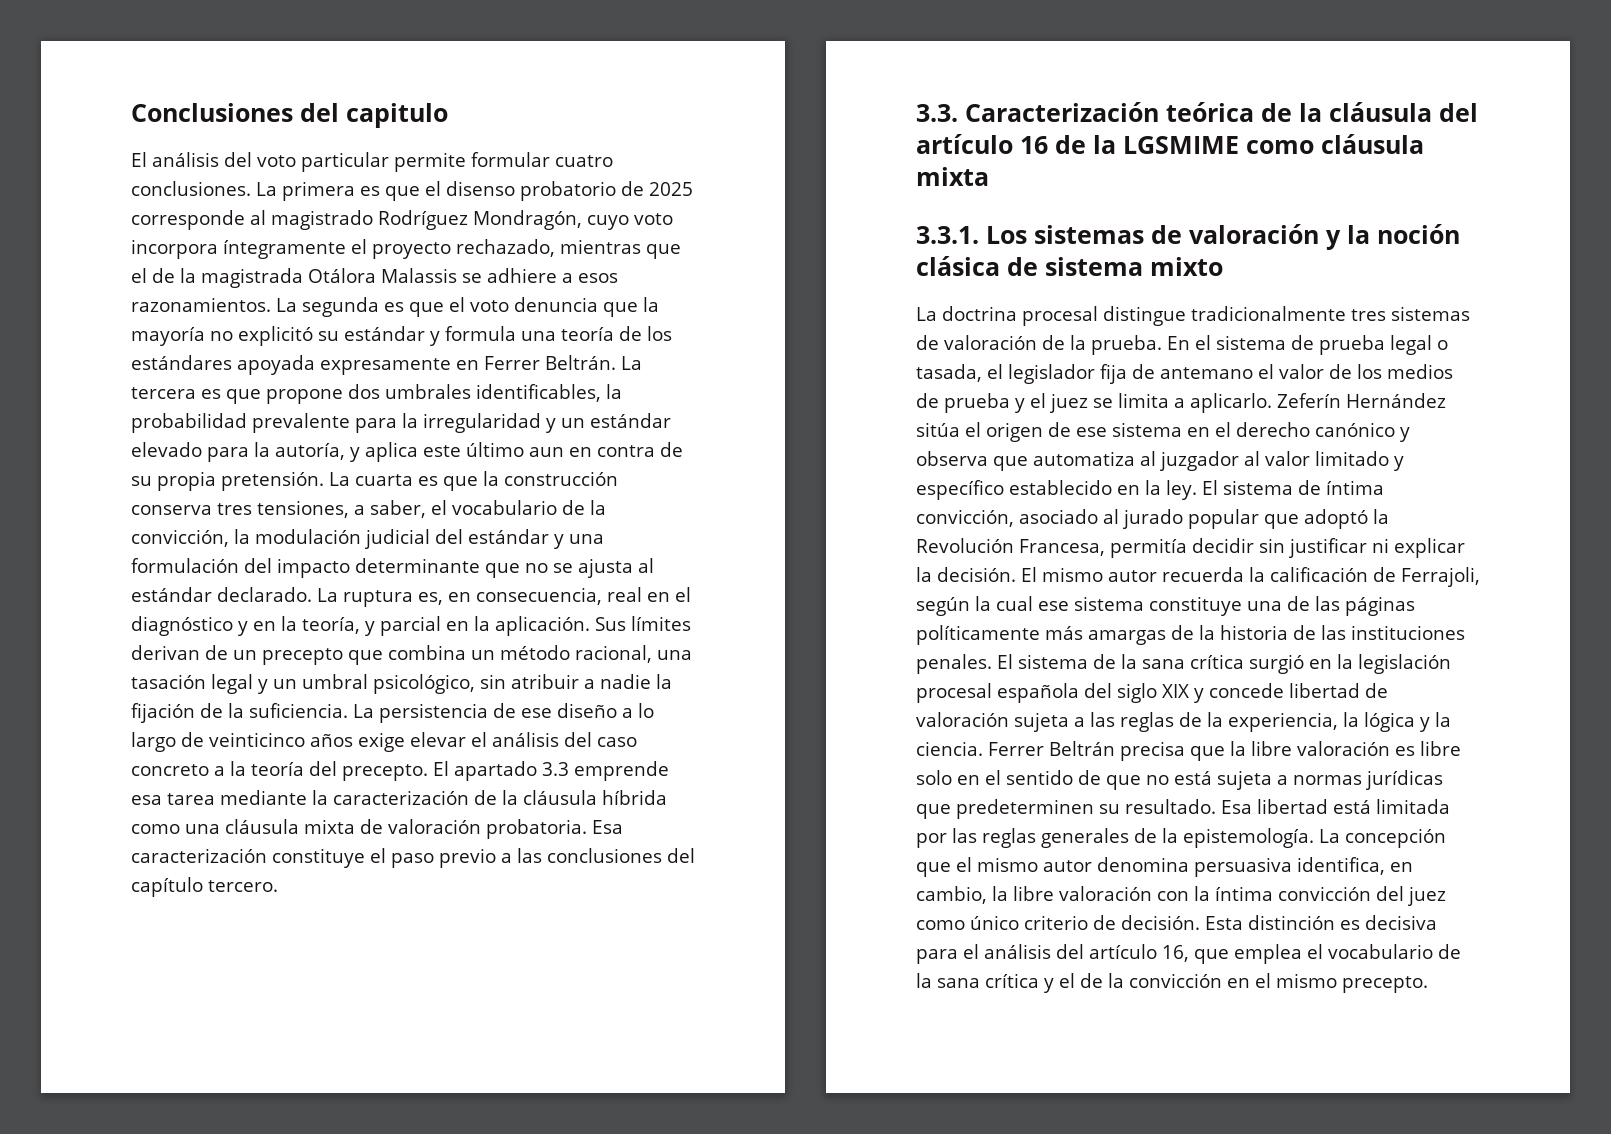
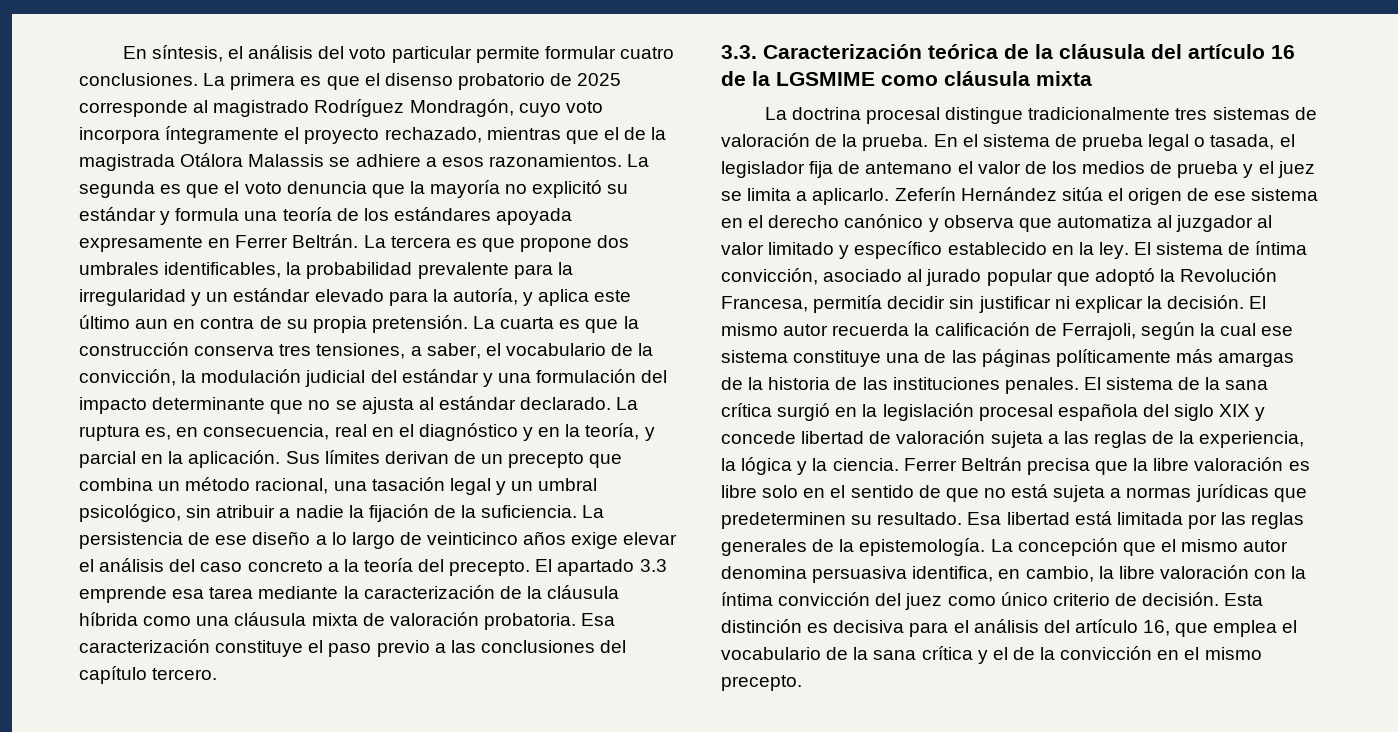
[131,103,448,128] [131,152,147,167] Conclusiones del capitulo // El -> [122,45,244,62] En síntesis, el
[916,224,1460,250] [916,256,1223,276] // 3.3.1. Los sistemas de valoración y la noción clásica de sistema mixto -> (1092, 78) none

